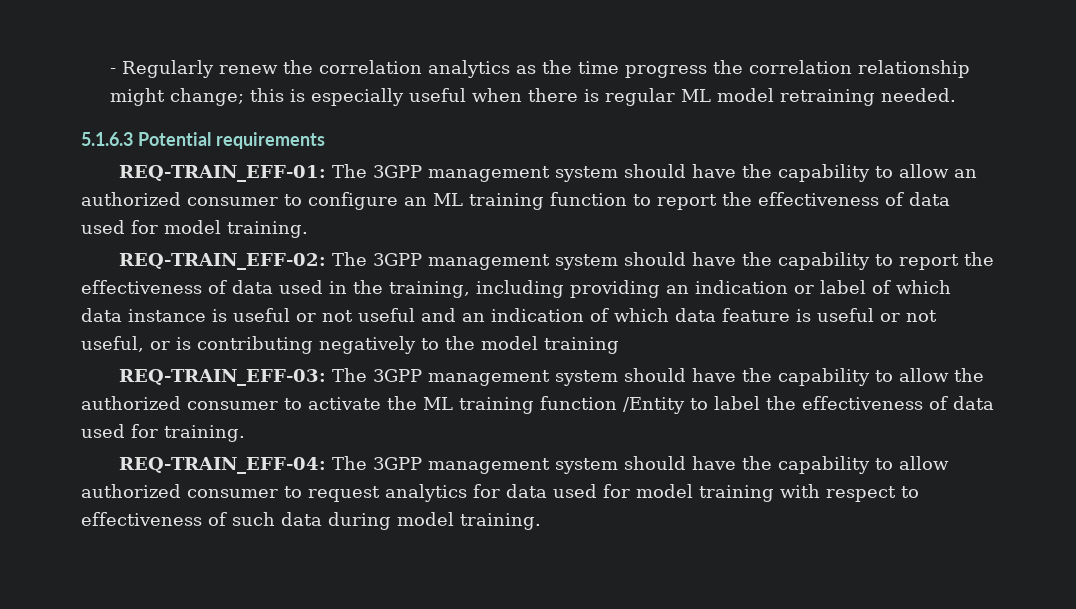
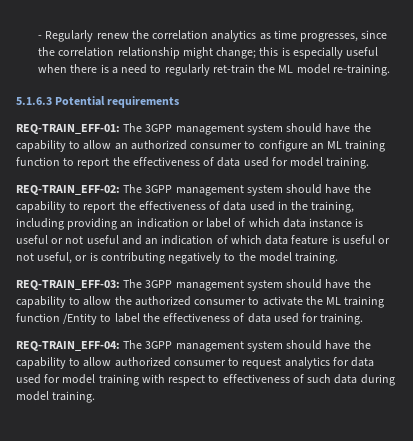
[541,60,707,78] the time progress -> [273,30,388,42] time progresses, since
[604,88,956,106] regular ML model retraining needed. -> [111,64,390,76] a need to regularly ret-train the ML model re-training.
[544,337,619,354] training -> [295,252,339,264] training.

